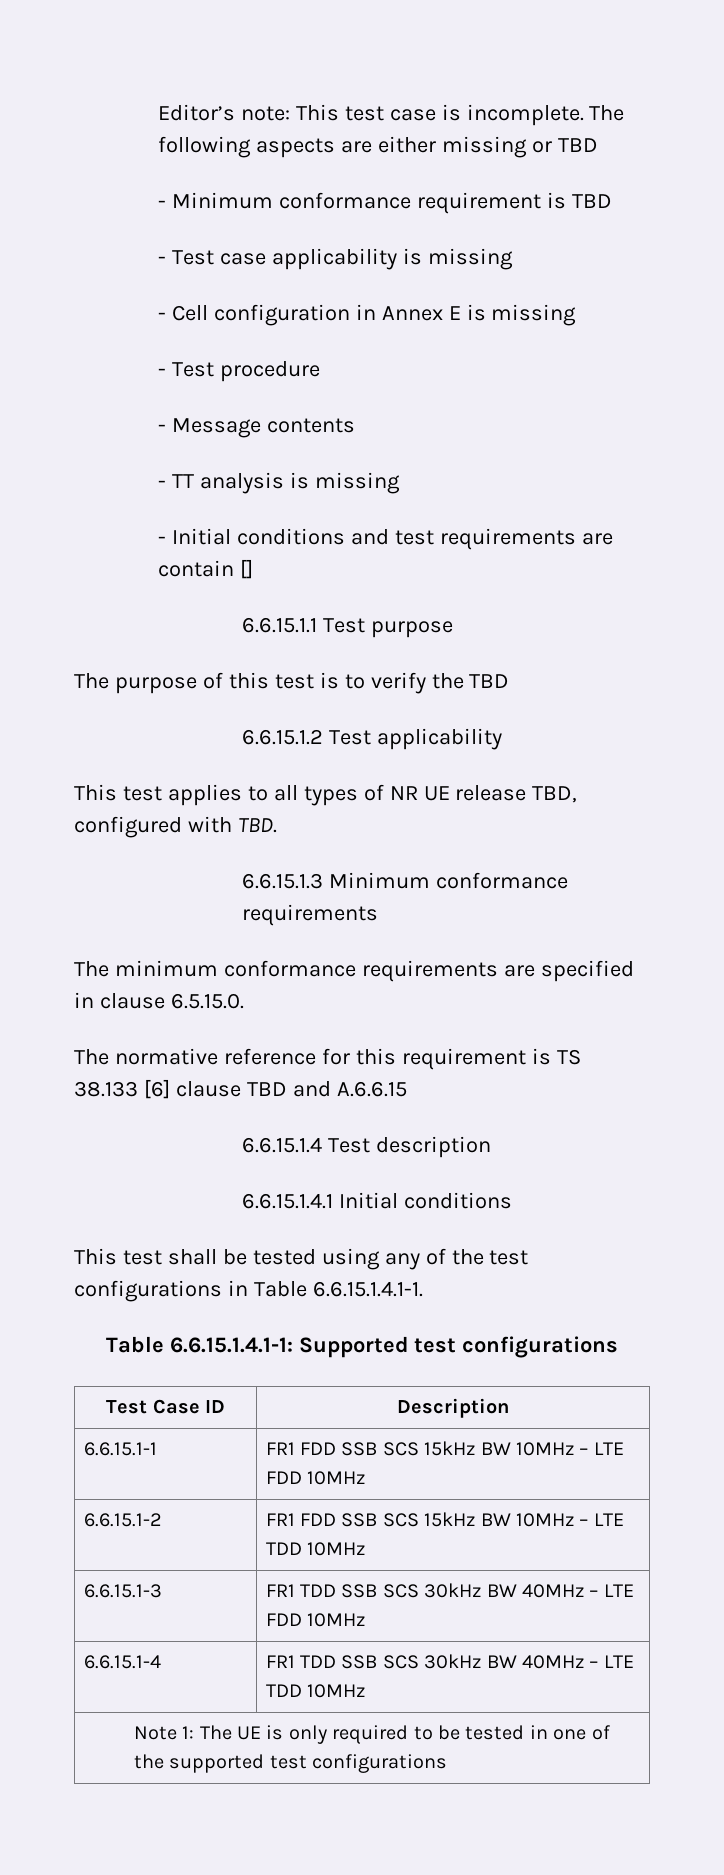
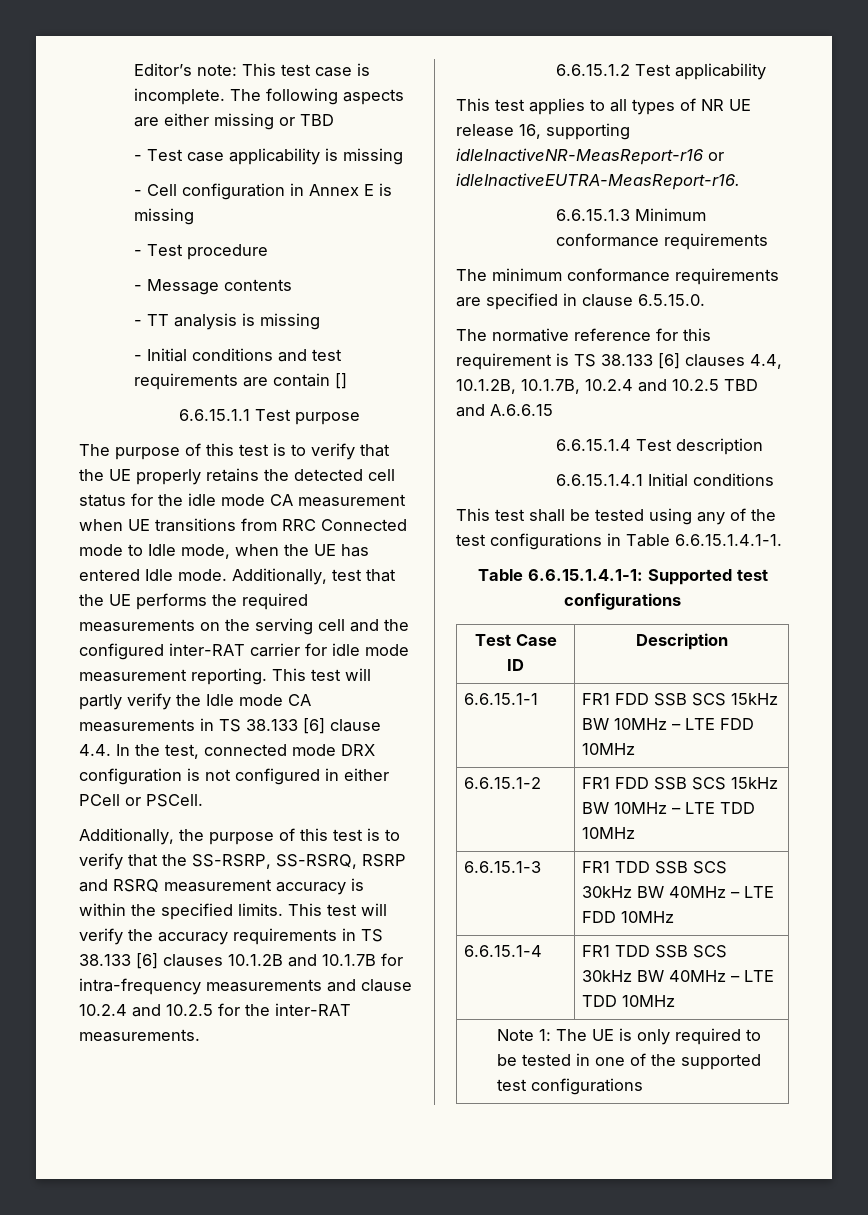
[157,192,612,214] // - Minimum conformance requirement is TBD -> (334, 120) none
[431,673,510,689] the TBD -> [360,444,390,457] [79,468,395,485] [79,493,406,507] [79,518,407,532] [79,544,369,559] [79,568,396,585] [79,593,308,610] [79,618,409,635] [79,643,409,660] [79,668,371,685] [79,693,311,710] [79,718,381,734] [79,744,375,759] [79,768,389,785] [79,794,203,807] [79,828,400,845] [79,853,406,870] [79,878,364,895] [79,903,387,920] [79,928,383,945] [79,953,403,969] [79,978,412,995] [79,1003,351,1017] [79,1029,200,1042] that the UE properly retains the detected cell status for the idle mode CA measurement when UE transitions from RRC Connected mode to Idle mode, when the UE has entered Idle mode. Additionally, test that the UE performs the required measurements on the serving cell and the configured inter-RAT carrier for idle mode measurement reporting. This test will partly verify the Idle mode CA measurements in TS 38.133 [6] clause 4.4. In the test, connected mode DRX configuration is not configured in either PCell or PSCell. // Additionally, the purpose of this test is to verify that the SS-RSRP, SS-RSRQ, RSRP and RSRQ measurement accuracy is within the specified limits. This test will verify the accuracy requirements in TS 38.133 [6] clauses 10.1.2B and 10.1.7B for intra-frequency measurements and clause 10.2.4 and 10.2.5 for the inter-RAT measurements.
[532,786,578,803] [74,816,277,838] TBD, configured with TBD. -> [519,123,630,140] [456,148,724,165] [456,173,740,190] 16, supporting idleInactiveNR-MeasReport-r16 or idleInactiveEUTRA-MeasReport-r16.
[175,1081,241,1097] clause -> [685,354,782,369] [456,379,719,394] clauses 4.4, 10.1.2B, 10.1.7B, 10.2.4 and 10.2.5

